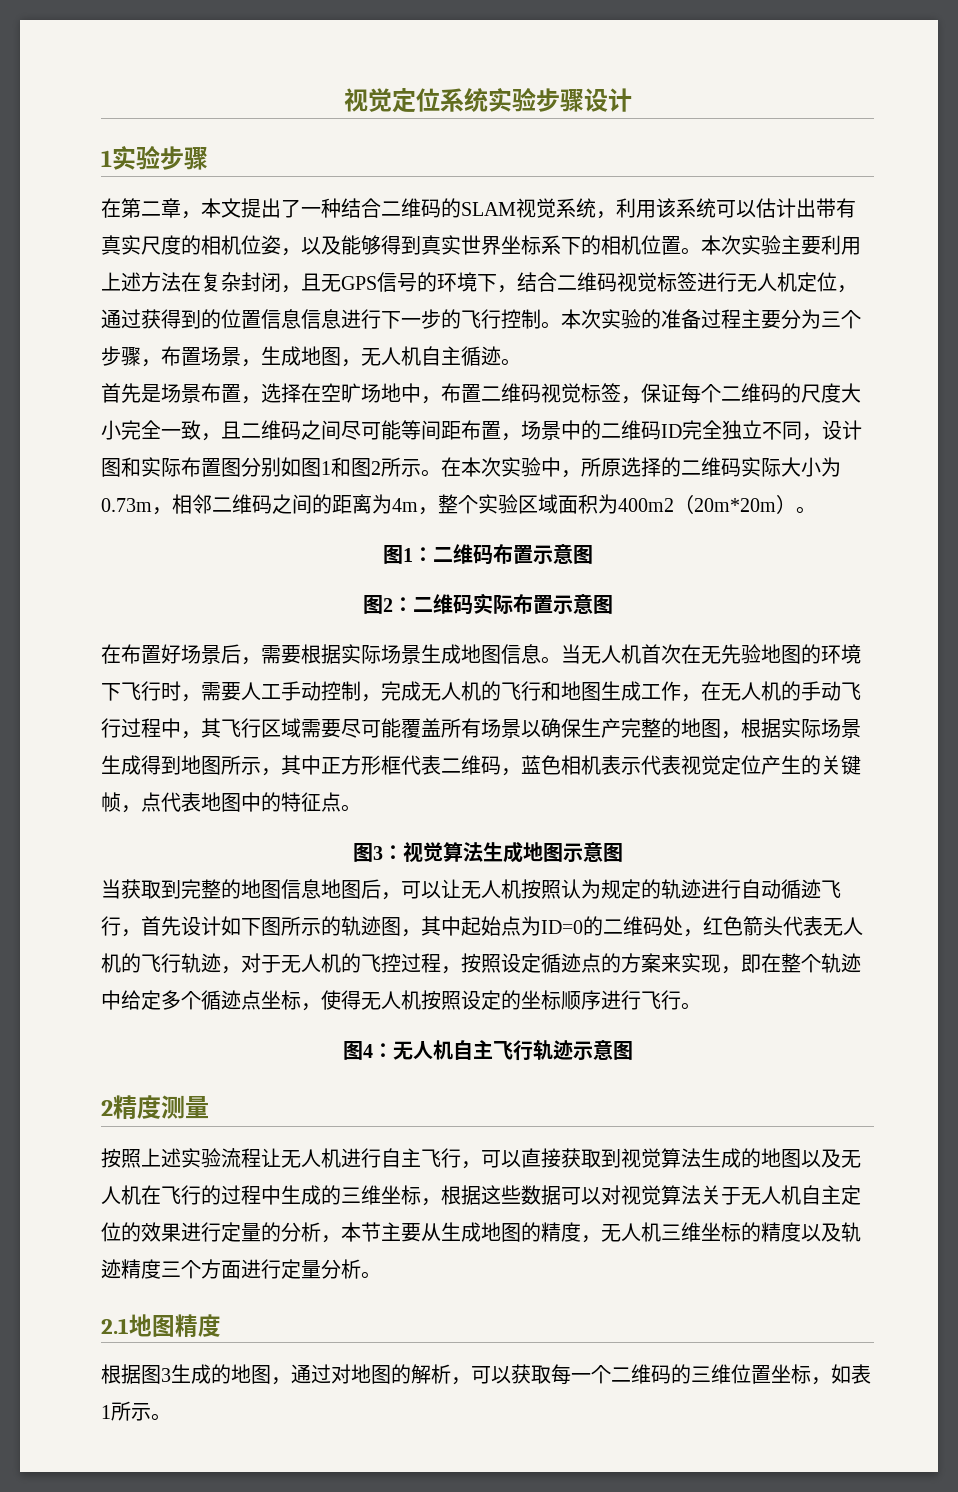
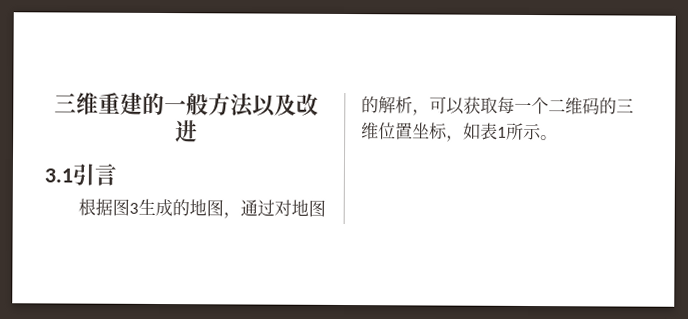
[343,87,632,113] [101,145,208,170] [101,198,856,219] [101,235,861,256] [101,272,857,293] [101,309,861,329] [101,346,521,367] [101,383,861,404] [101,420,862,441] [101,457,841,478] [101,494,816,515] [382,544,593,565] [362,593,613,615] [101,644,861,665] [101,681,861,702] [101,718,861,739] [101,755,861,776] [101,792,361,813] [352,841,623,863] [101,879,841,900] [101,916,863,937] [101,953,861,974] [101,990,701,1011] [342,1040,633,1061] [101,1095,209,1120] [101,1148,861,1169] [101,1185,861,1206] [101,1222,861,1243] [101,1259,381,1279] [101,1314,221,1338] 视觉定位系统实验步骤设计 // 1实验步骤 // 在第二章，本文提出了一种结合二维码的SLAM视觉系统，利用该系统可以估计出带有真实尺度的相机位姿，以及能够得到真实世界坐标系下的相机位置。本次实验主要利用上述方法在复杂封闭，且无GPS信号的环境下，结合二维码视觉标签进行无人机定位，通过获得到的位置信息信息进行下一步的飞行控制。本次实验的准备过程主要分为三个步骤，布置场景，生成地图，无人机自主循迹。 // 首先是场景布置，选择在空旷场地中，布置二维码视觉标签，保证每个二维码的尺度大小完全一致，且二维码之间尽可能等间距布置，场景中的二维码ID完全独立不同，设计图和实际布置图分别如图1和图2所示。在本次实验中，所原选择的二维码实际大小为0.73m，相邻二维码之间的距离为4m，整个实验区域面积为400m2（20m*20m）。 // 图1：二维码布置示意图 // 图2：二维码实际布置示意图 // 在布置好场景后，需要根据实际场景生成地图信息。当无人机首次在无先验地图的环境下飞行时，需要人工手动控制，完成无人机的飞行和地图生成工作，在无人机的手动飞行过程中，其飞行区域需要尽可能覆盖所有场景以确保生产完整的地图，根据实际场景生成得到地图所示，其中正方形框代表二维码，蓝色相机表示代表视觉定位产生的关键帧，点代表地图中的特征点。 // 图3：视觉算法生成地图示意图 // 当获取到完整的地图信息地图后，可以让无人机按照认为规定的轨迹进行自动循迹飞行，首先设计如下图所示的轨迹图，其中起始点为ID=0的二维码处，红色箭头代表无人机的飞行轨迹，对于无人机的飞控过程，按照设定循迹点的方案来实现，即在整个轨迹中给定多个循迹点坐标，使得无人机按照设定的坐标顺序进行飞行。 // 图4：无人机自主飞行轨迹示意图 // 2精度测量 // 按照上述实验流程让无人机进行自主飞行，可以直接获取到视觉算法生成的地图以及无人机在飞行的过程中生成的三维坐标，根据这些数据可以对视觉算法关于无人机自主定位的效果进行定量的分析，本节主要从生成地图的精度，无人机三维坐标的精度以及轨迹精度三个方面进行定量分析。 // 2.1地图精度 -> [54,92,319,118] [175,120,198,143] [44,163,117,186] 三维重建的一般方法以及改进 // 3.1引言

